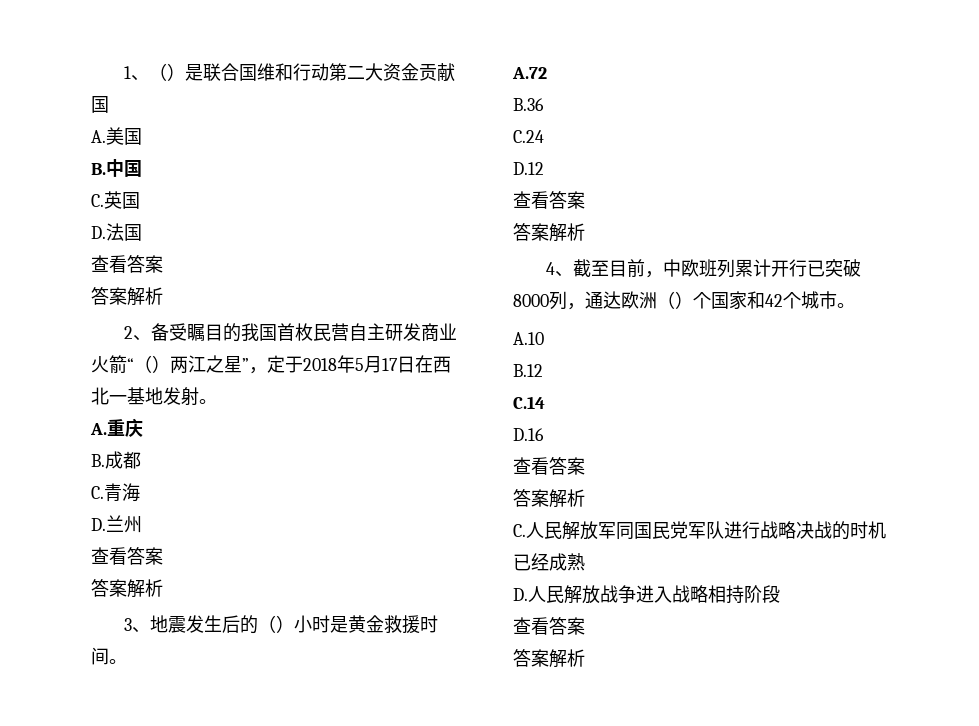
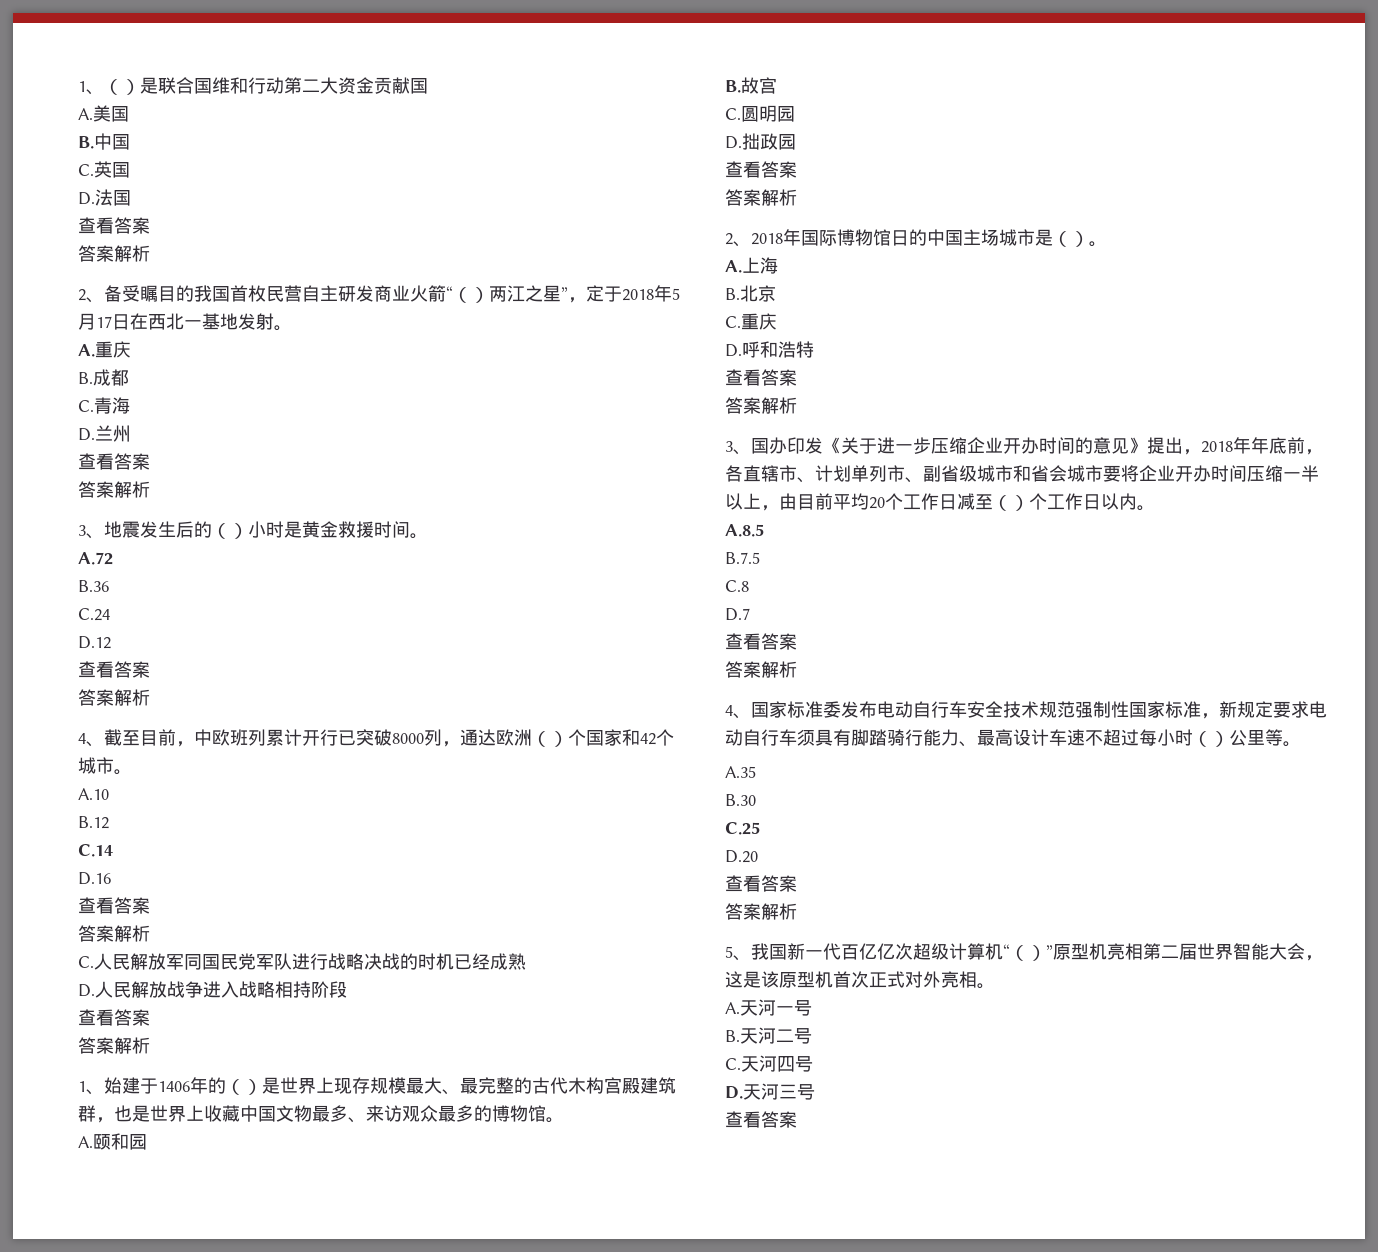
(585, 658) none -> [78,1077,676,1095] [78,1105,564,1123] [78,1133,147,1150] [725,77,777,94] [725,105,795,122] [725,133,796,150] [725,161,797,178] [725,189,797,206] [725,229,1107,247] [725,257,778,274] [725,285,776,302] [725,313,777,330] [725,341,814,358] [725,369,797,386] [725,397,797,414] [725,437,1323,455] [725,465,1319,483] [725,493,1155,511] [725,524,764,537] [725,552,760,564] [725,580,749,592] [725,608,750,621] [725,633,797,650] [725,661,797,678] [725,701,1327,719] [725,729,1301,747] [725,766,756,778] [725,794,756,806] [725,822,760,835] [725,850,758,863] [725,875,797,892] [725,903,797,920] [725,943,1323,961] [725,971,995,989] [725,999,812,1016] [725,1027,812,1044] [725,1055,813,1072] [725,1083,815,1100] [725,1111,797,1128] // 1、始建于1406年的（）是世界上现存规模最大、最完整的古代木构宫殿建筑群，也是世界上收藏中国文物最多、来访观众最多的博物馆。 // A.颐和园 // B.故宫 // C.圆明园 // D.拙政园 // 查看答案 // 答案解析 // 2、2018年国际博物馆日的中国主场城市是（）。 // A.上海 // B.北京 // C.重庆 // D.呼和浩特 // 查看答案 // 答案解析 // 3、国办印发《关于进一步压缩企业开办时间的意见》提出，2018年年底前，各直辖市、计划单列市、副省级城市和省会城市要将企业开办时间压缩一半以上，由目前平均20个工作日减至（）个工作日以内。 // A.8.5 // B.7.5 // C.8 // D.7 // 查看答案 // 答案解析 // 4、国家标准委发布电动自行车安全技术规范强制性国家标准，新规定要求电动自行车须具有脚踏骑行能力、最高设计车速不超过每小时（）公里等。 // A.35 // B.30 // C.25 // D.20 // 查看答案 // 答案解析 // 5、我国新一代百亿亿次超级计算机“（）”原型机亮相第二届世界智能大会，这是该原型机首次正式对外亮相。 // A.天河一号 // B.天河二号 // C.天河四号 // D.天河三号 // 查看答案

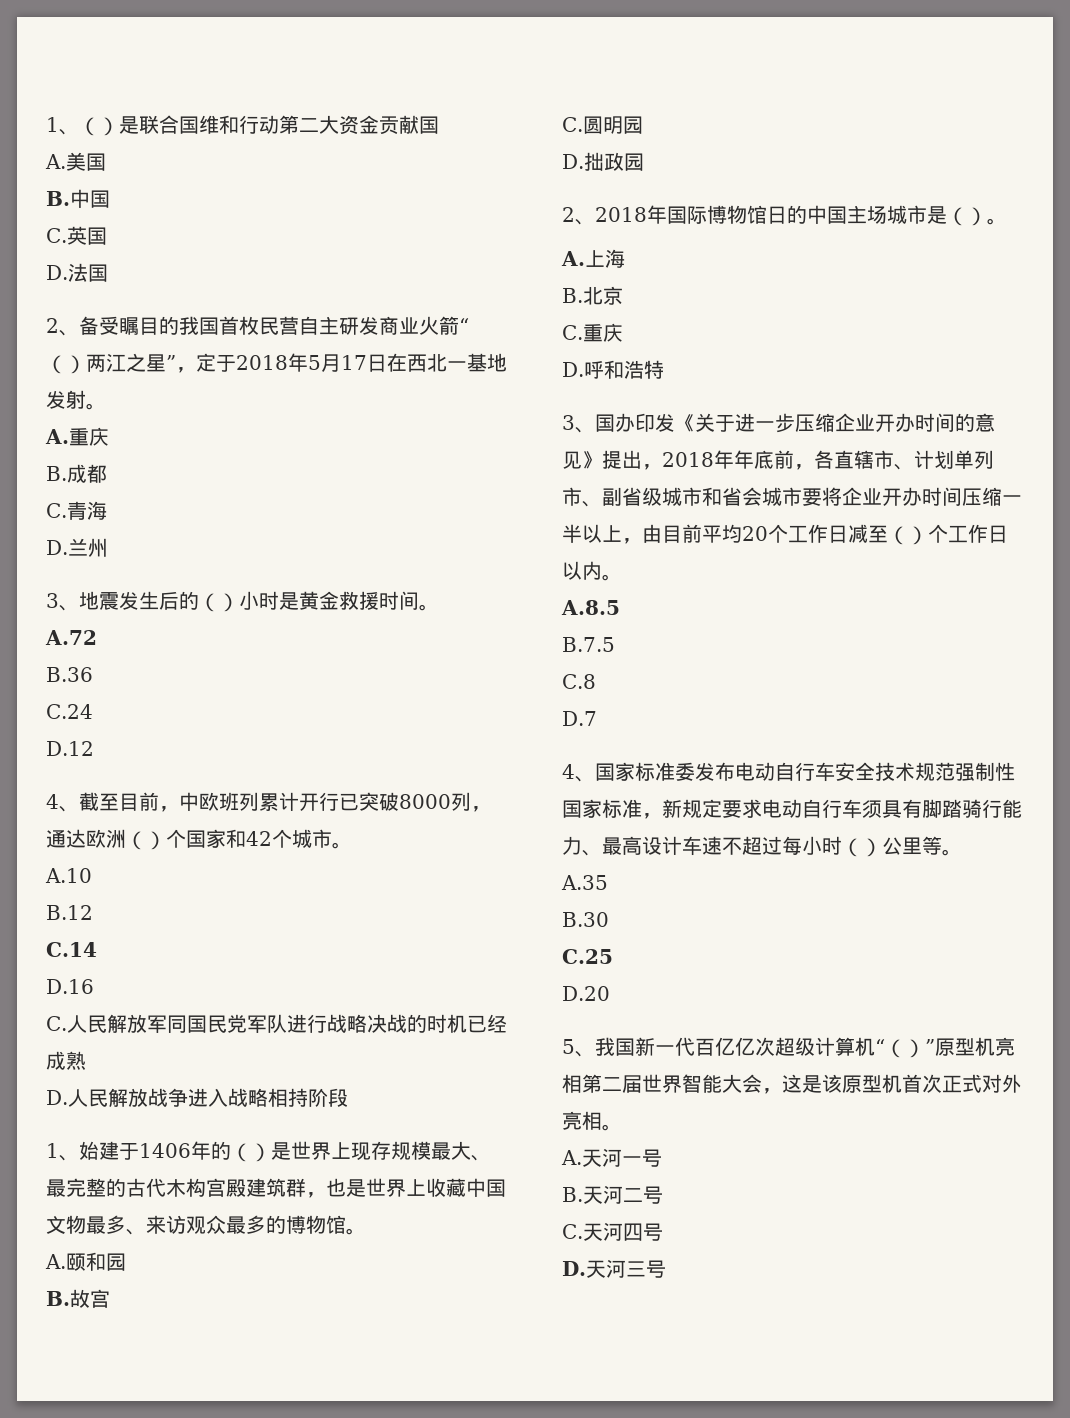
[78,217,150,234] [78,245,150,262] // 查看答案 // 答案解析 -> (108, 273) none
[78,453,150,470] [78,481,150,498] // 查看答案 // 答案解析 -> (108, 548) none
[78,661,150,678] [78,689,150,706] // 查看答案 // 答案解析 -> (94, 748) none
[78,897,150,914] [78,925,150,942] // 查看答案 // 答案解析 -> (94, 986) none
[78,1009,150,1026] [78,1037,150,1054] // 查看答案 // 答案解析 -> (348, 1097) none
[725,161,797,178] [725,189,797,206] // 查看答案 // 答案解析 -> (644, 162) none
[725,369,797,386] [725,397,797,414] // 查看答案 // 答案解析 -> (664, 369) none
[725,633,797,650] [725,661,797,678] // 查看答案 // 答案解析 -> (597, 718) none
[725,875,797,892] [725,903,797,920] // 查看答案 // 答案解析 -> (610, 993) none
[725,1111,797,1128] // 查看答案 -> (666, 1269) none

